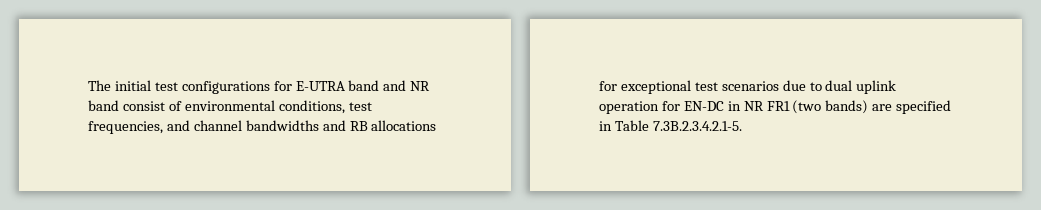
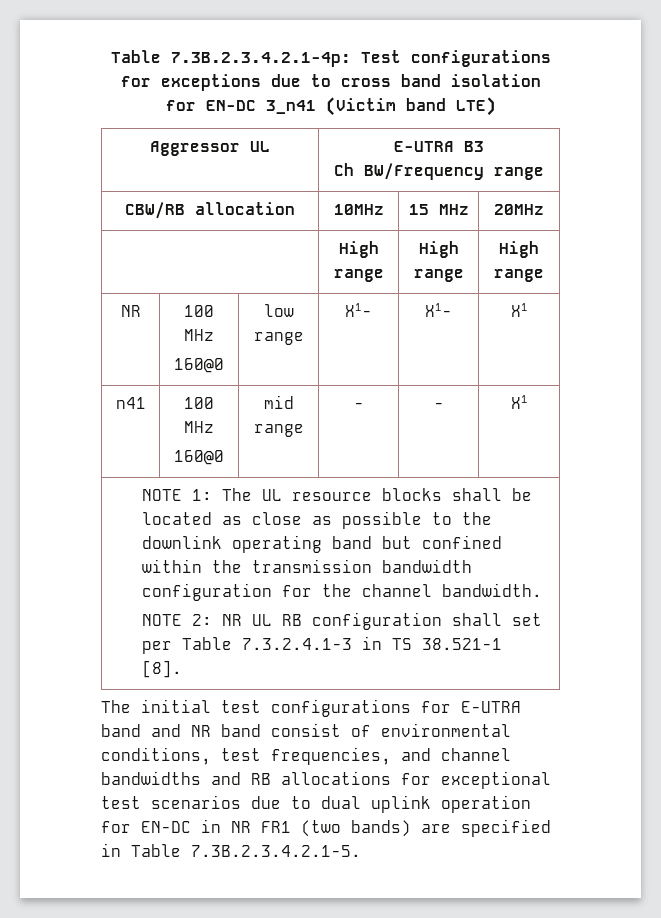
(88, 85) none -> [110,50,551,67] [120,74,541,91] [165,97,496,116] [150,141,270,156] [394,141,484,152] [334,163,544,180] [125,202,295,219] [333,204,384,215] [408,204,469,215] [494,204,544,215] [338,241,379,258] [333,269,384,282] [418,241,459,258] [413,269,464,282] [499,241,539,258] [494,269,544,282] [120,305,141,317] [184,305,214,317] [184,329,214,341] [174,358,224,373] [263,304,294,317] [253,332,304,345] [345,303,372,317] [425,303,452,317] [510,303,528,317] [115,397,146,409] [184,397,214,409] [184,421,214,433] [174,450,224,465] [263,395,294,409] [253,424,304,437] [353,402,364,409] [433,402,444,409] [510,395,528,409] [142,488,533,501] [142,511,493,529] [142,535,503,553] [142,559,473,573] [142,583,543,601] [142,612,543,630] [142,636,503,654] [142,660,183,678] Table 7.3B.2.3.4.2.1-4p: Test configurations for exceptions due to cross band isolation for EN-DC 3_n41 (Victim band LTE) // Aggressor UL | E-UTRA B3 // Ch BW/Frequency range // CBW/RB allocation | 10MHz | 15 MHz | 20MHz // | High range | High range | High range // NR | 100 MHz // 160@0 | low range | X1- | X1- | X1 // n41 | 100 MHz // 160@0 | mid range | - | - | X1 // NOTE 1: The UL resource blocks shall be located as close as possible to the downlink operating band but confined within the transmission bandwidth configuration for the channel bandwidth. // NOTE 2: NR UL RB configuration shall set per Table 7.3.2.4.1-3 in TS 38.521-1 [8]. //

